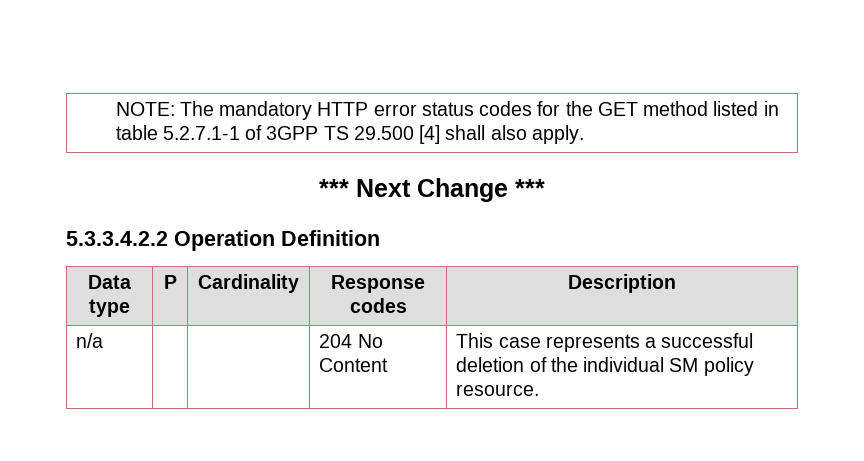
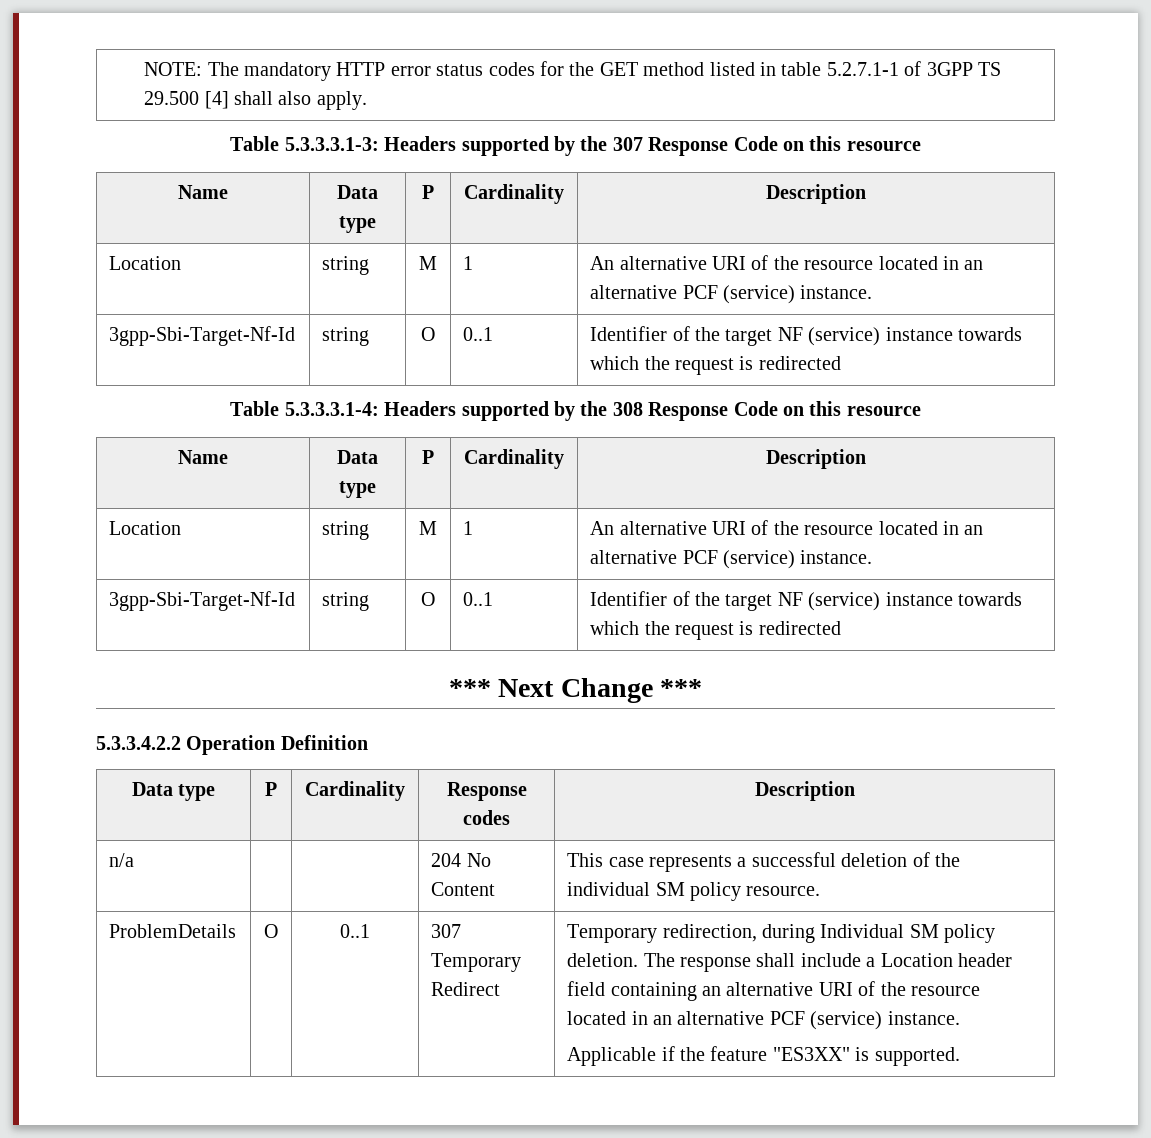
(584, 134) none -> [230,136,921,156] [178,185,228,199] [337,185,378,199] [339,216,376,233] [422,185,434,199] [464,184,564,204] [766,184,866,204] [109,256,182,270] [322,256,370,275] [419,256,437,270] [463,256,474,270] [590,255,984,270] [590,285,873,304] [109,326,296,346] [322,327,370,346] [421,327,435,341] [463,327,494,341] [590,326,1022,346] [590,356,841,375] [230,401,921,421] [178,450,228,464] [337,450,378,464] [339,481,376,498] [422,450,434,464] [464,449,564,469] [766,449,866,469] [109,521,182,535] [322,521,370,540] [419,521,437,535] [463,521,474,535] [590,520,984,535] [590,550,873,569] [109,591,296,611] [322,592,370,611] [421,592,435,606] [463,592,494,606] [590,591,1022,611] [590,621,841,640] // Table 5.3.3.3.1-3: Headers supported by the 307 Response Code on this resource // Name | Data type | P | Cardinality | Description // Location | string | M | 1 | An alternative URI of the resource located in an alternative PCF (service) instance. // 3gpp-Sbi-Target-Nf-Id | string | O | 0..1 | Identifier of the target NF (service) instance towards which the request is redirected // Table 5.3.3.3.1-4: Headers supported by the 308 Response Code on this resource // Name | Data type | P | Cardinality | Description // Location | string | M | 1 | An alternative URI of the resource located in an alternative PCF (service) instance. // 3gpp-Sbi-Target-Nf-Id | string | O | 0..1 | Identifier of the target NF (service) instance towards which the request is redirected
(540, 390) none -> [109,924,237,938] [264,924,278,938] [340,924,370,938] [431,924,462,938] [431,953,522,972] [431,982,501,996] [567,924,996,943] [567,953,1012,972] [567,981,980,1001] [567,1011,960,1030] [567,1046,960,1066] // ProblemDetails | O | 0..1 | 307 Temporary Redirect | Temporary redirection, during Individual SM policy deletion. The response shall include a Location header field containing an alternative URI of the resource located in an alternative PCF (service) instance. // Applicable if the feature "ES3XX" is supported.

